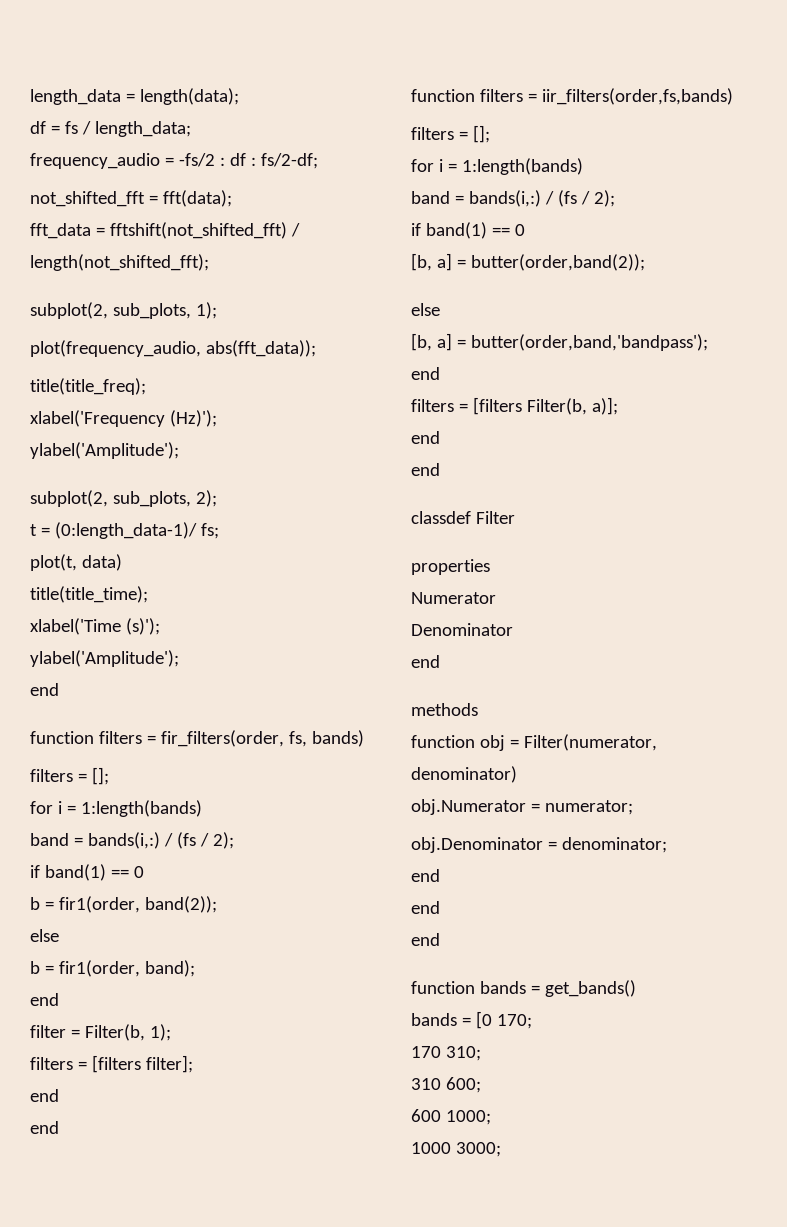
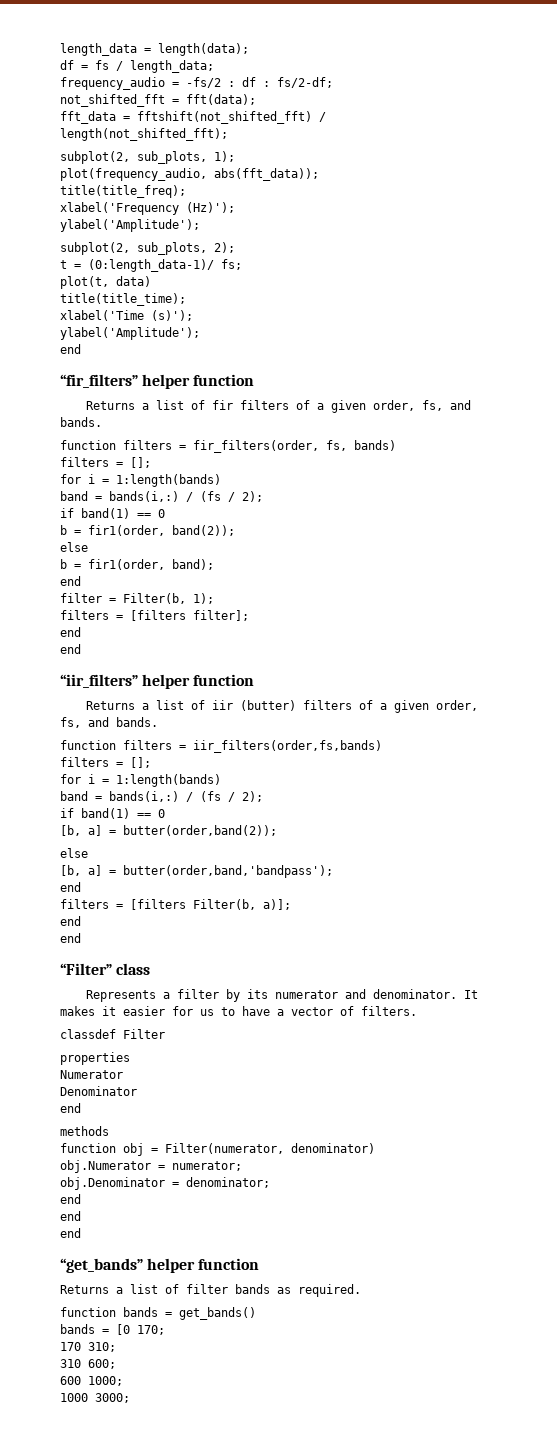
(59, 689) none -> [60,374,255,389] [86,400,472,413] [60,417,102,427] // “fir_filters” helper function // Returns a list of fir filters of a given order, fs, and bands.
(59, 1127) none -> [60,674,255,689] [86,700,479,713] [60,717,158,728] // “iir_filters” helper function // Returns a list of iir (butter) filters of a given order, fs, and bands.
(440, 469) none -> [60,963,151,975] [86,989,479,1002] [60,1006,417,1016] // “Filter” class // Represents a filter by its numerator and denominator. It makes it easier for us to have a vector of filters.
(440, 939) none -> [60,1258,260,1273] [60,1284,361,1297] // “get_bands” helper function // Returns a list of filter bands as required.

